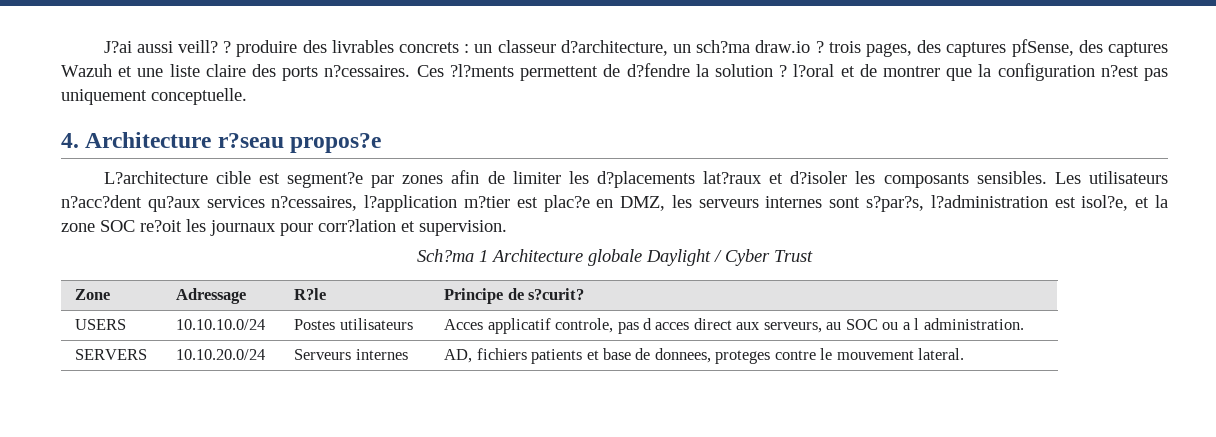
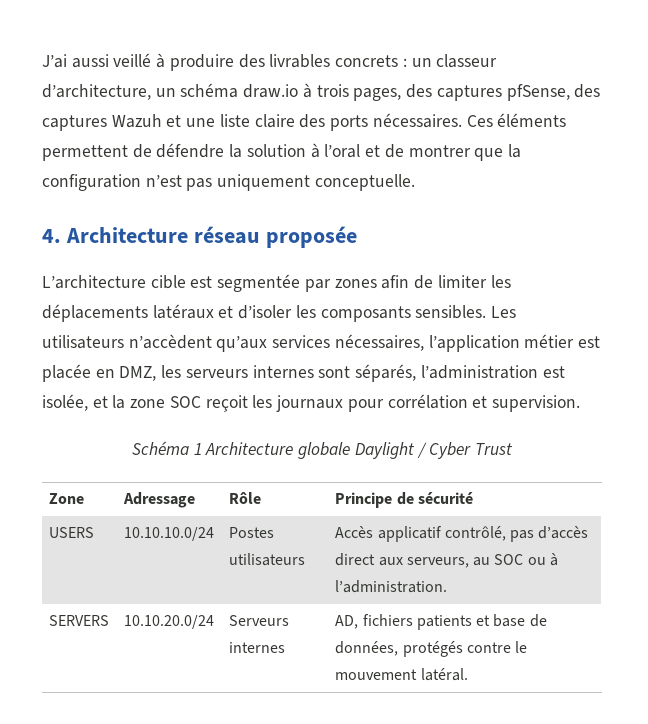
[103,40,232,53] J?ai aussi veill? ? -> [42,53,166,68] J’ai aussi veillé à
[560,40,824,56] d?architecture, un sch?ma draw.io ? -> [42,83,312,100] d’architecture, un schéma draw.io à
[324,64,514,77] n?cessaires. Ces ?l?ments -> [372,113,567,128] nécessaires. Ces éléments
[626,63,690,77] d?fendre -> [156,143,225,158] défendre
[779,64,835,77] ? l?oral -> [310,143,361,158] à l’oral
[1100,65,1139,77] n?est -> [145,175,182,187] n’est
[217,133,382,153] [103,171,208,184] r?seau propos?e // L?architecture -> [193,226,357,248] [42,275,146,289] réseau proposée // L’architecture
[287,172,364,188] segment?e -> [217,274,301,292] segmentée
[596,171,848,188] d?placements lat?raux et d?isoler -> [42,304,293,322] déplacements latéraux et d’isoler
[61,195,590,212] n?acc?dent qu?aux services n?cessaires, l?application m?tier est plac?e -> [128,334,601,352] [42,364,91,382] n’accèdent qu’aux services nécessaires, l’application métier est placée
[866,195,1129,212] s?par?s, l?administration est isol?e, -> [355,364,565,382] [42,394,88,411] séparés, l’administration est isolée,
[140,220,182,232] re?oit -> [205,395,248,412] reçoit
[318,219,396,232] corr?lation -> [387,394,468,409] corrélation
[417,249,474,262] Sch?ma -> [131,441,189,455] Schéma
[294,288,327,300] R?le -> [229,492,262,504] Rôle
[528,288,585,300] s?curit? -> [417,492,473,504] sécurité
[444,318,690,334] Acces applicatif controle, pas d acces -> [335,526,589,542] Accès applicatif contrôlé, pas d’accès
[902,318,1024,330] a l administration. -> [550,553,559,566] [335,580,448,593] à l’administration.
[654,348,771,364] donnees, proteges -> [335,641,463,657] données, protégés
[918,348,965,360] lateral. -> [420,668,468,681] latéral.

